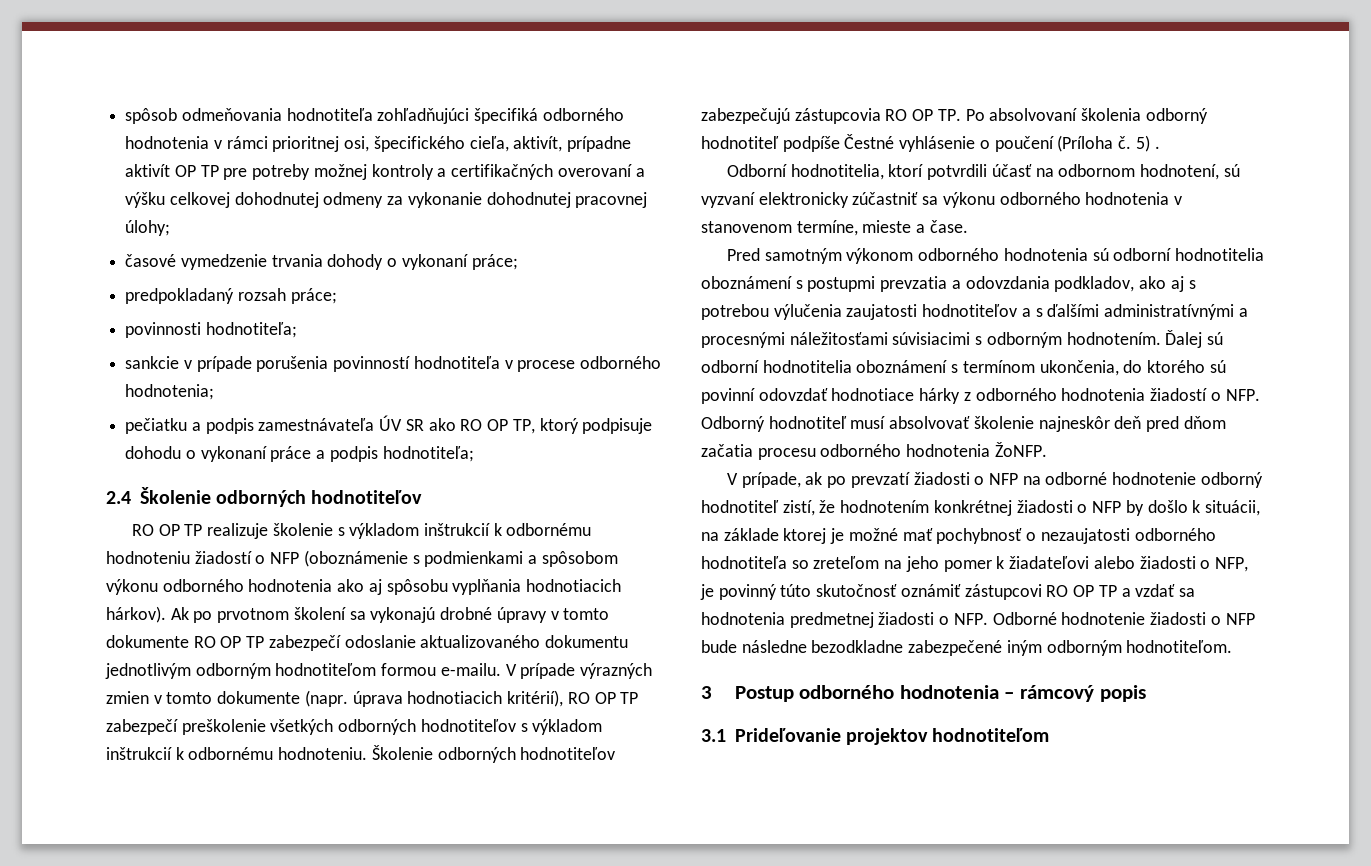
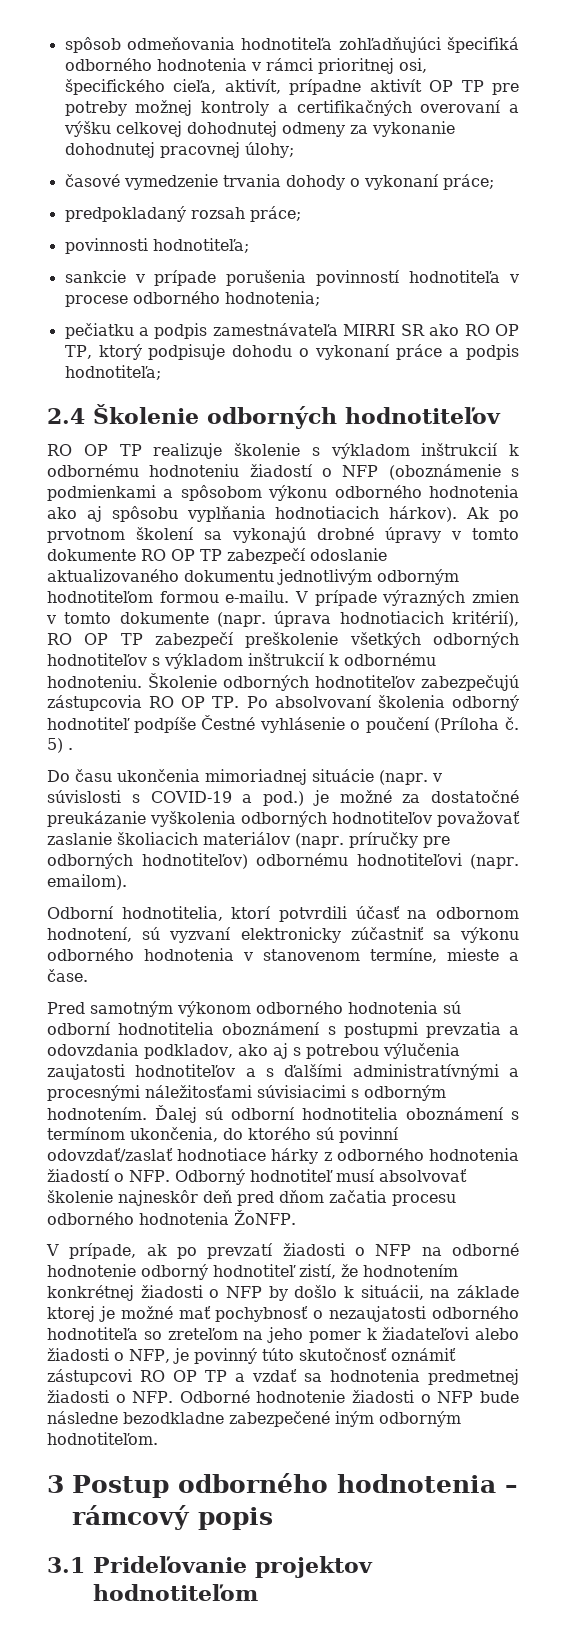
[379,415,403,431] ÚV -> [343,324,396,336] MIRRI
(1160, 147) none -> [47,769,442,785] [47,790,519,806] [47,811,520,827] [47,832,450,848] [47,853,520,869] [47,874,127,890] // Do času ukončenia mimoriadnej situácie (napr. v súvislosti s COVID-19 a pod.) je možné za dostatočné preukázanie vyškolenia odborných hodnotiteľov považovať zaslanie školiacich materiálov (napr. príručky pre odborných hodnotiteľov) odbornému hodnotiteľovi (napr. emailom).
[758,388,828,401] odovzdať -> [47,1148,173,1162] odovzdať/zaslať

